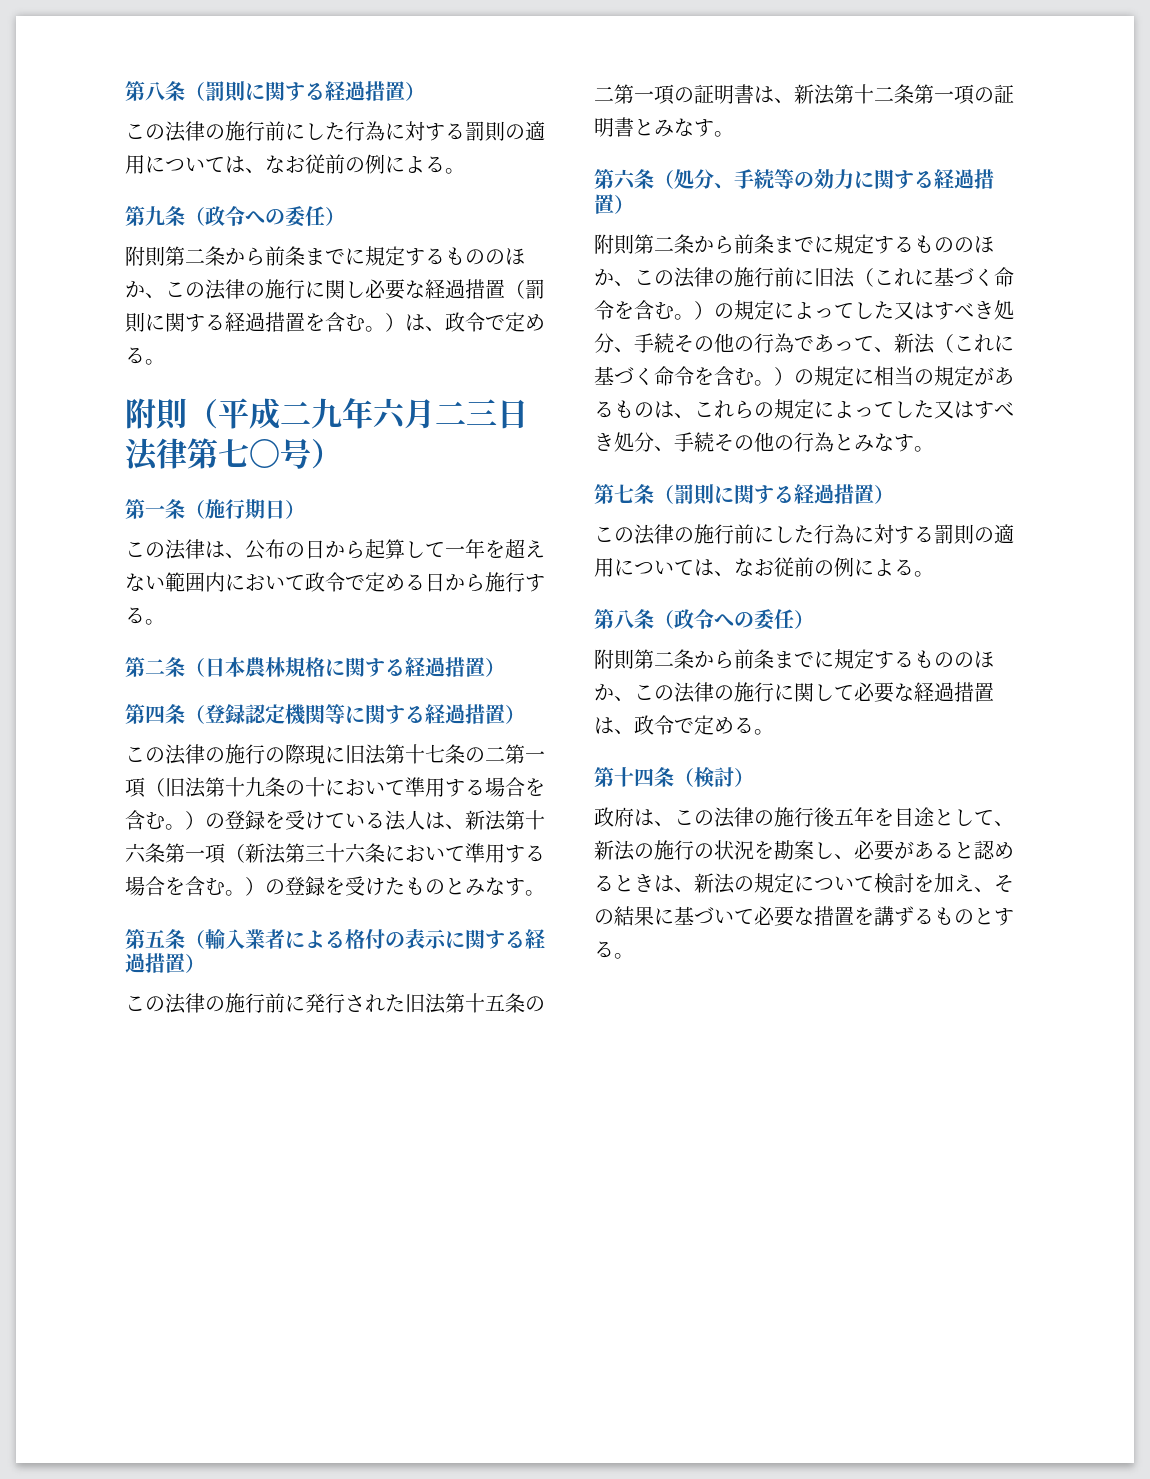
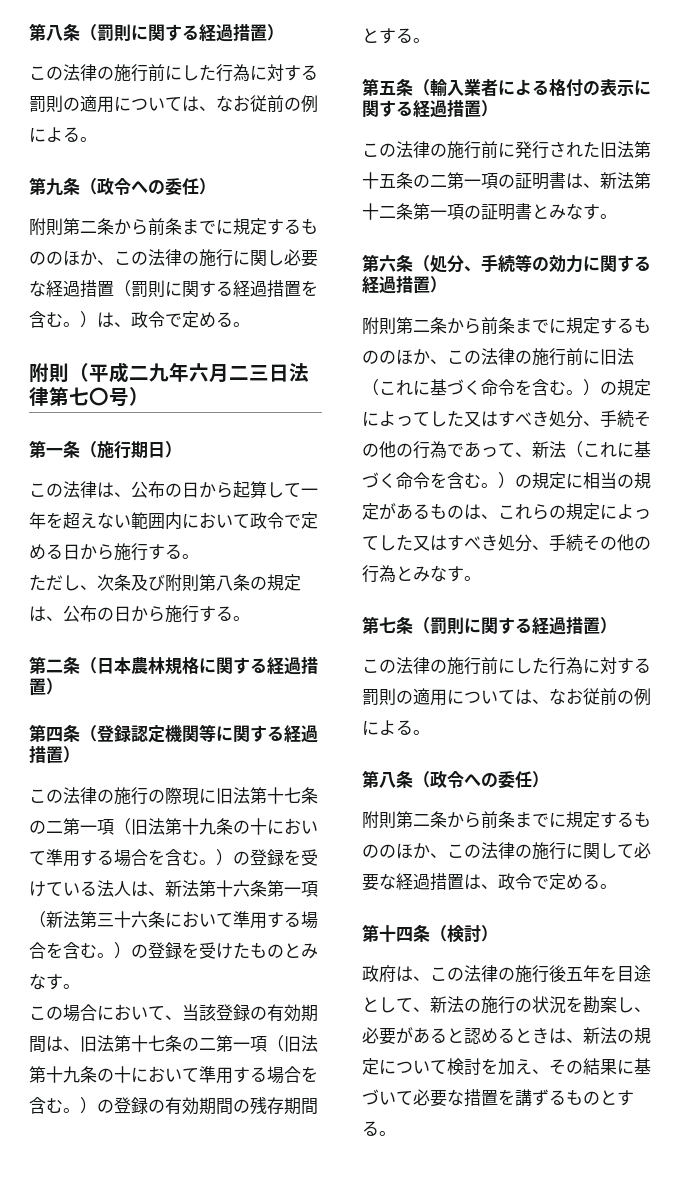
(165, 622) none -> [29,574,301,592] [29,605,250,623] // ただし、次条及び附則第八条の規定は、公布の日から施行する。
(545, 893) none -> [29,1004,318,1022] [29,1035,318,1053] [29,1066,318,1084] [29,1097,318,1115] [362,28,430,44] // この場合において、当該登録の有効期間は、旧法第十七条の二第一項（旧法第十九条の十において準用する場合を含む。）の登録の有効期間の残存期間とする。

